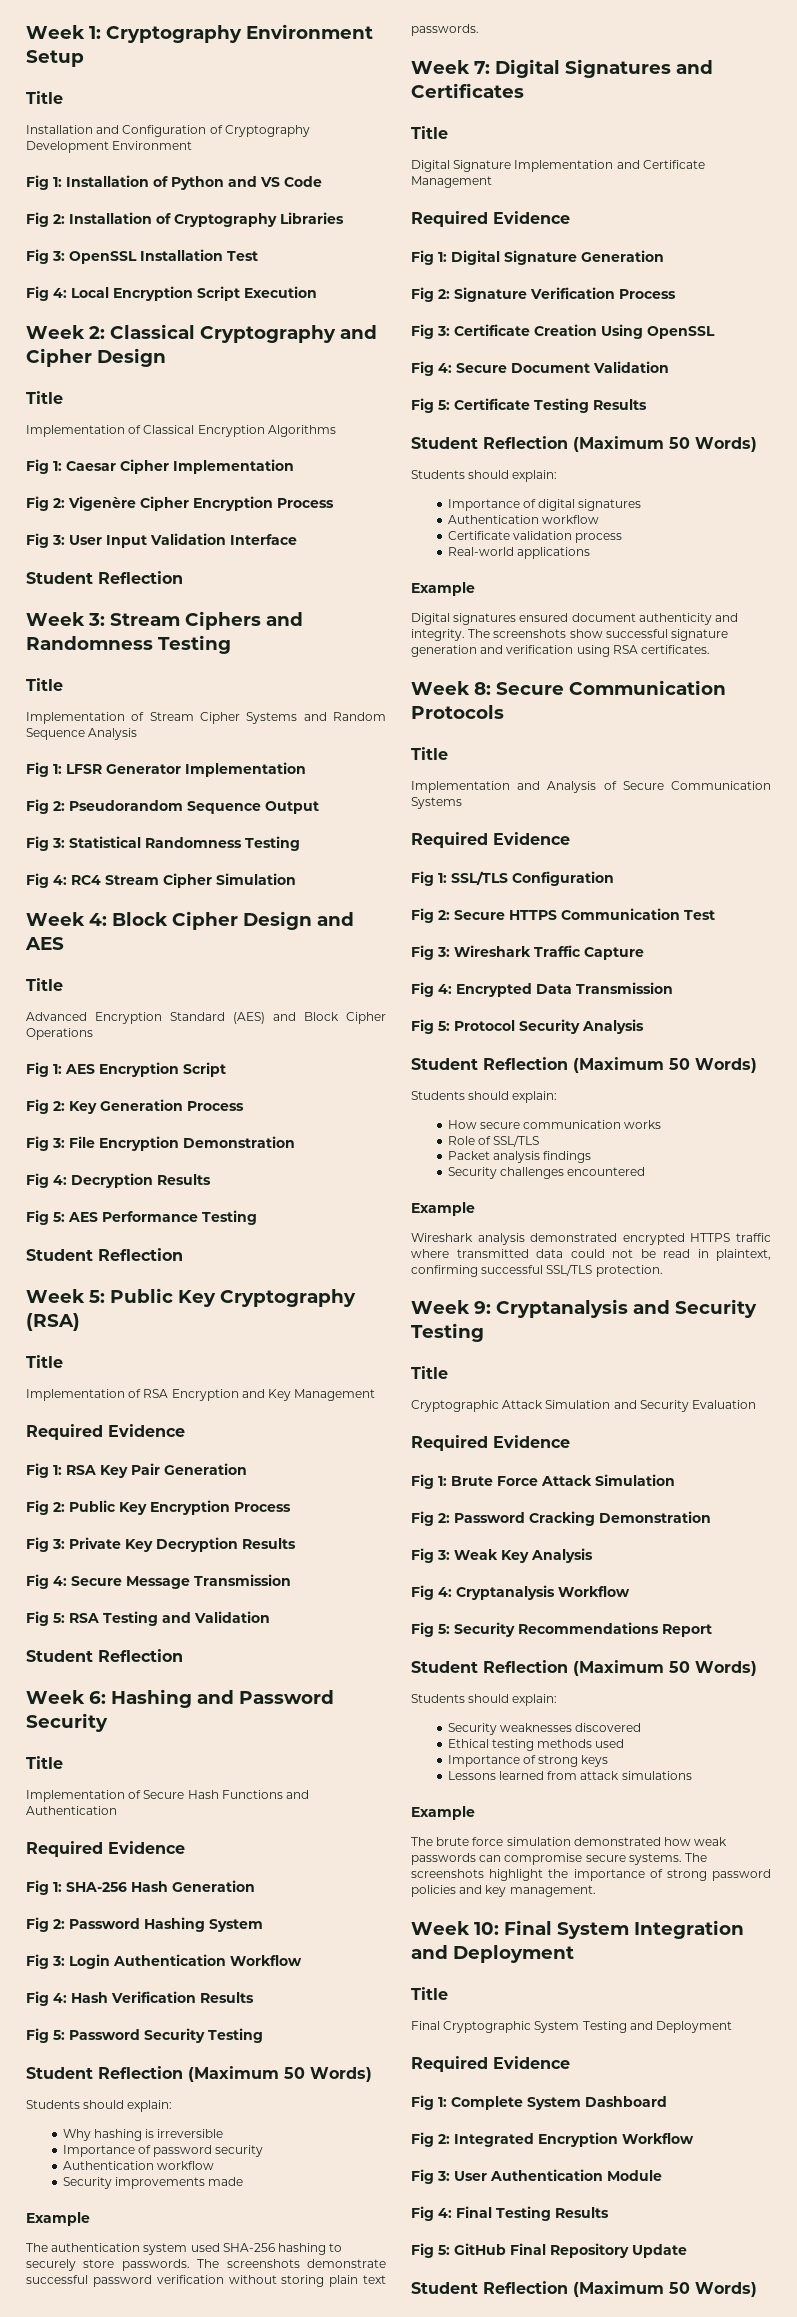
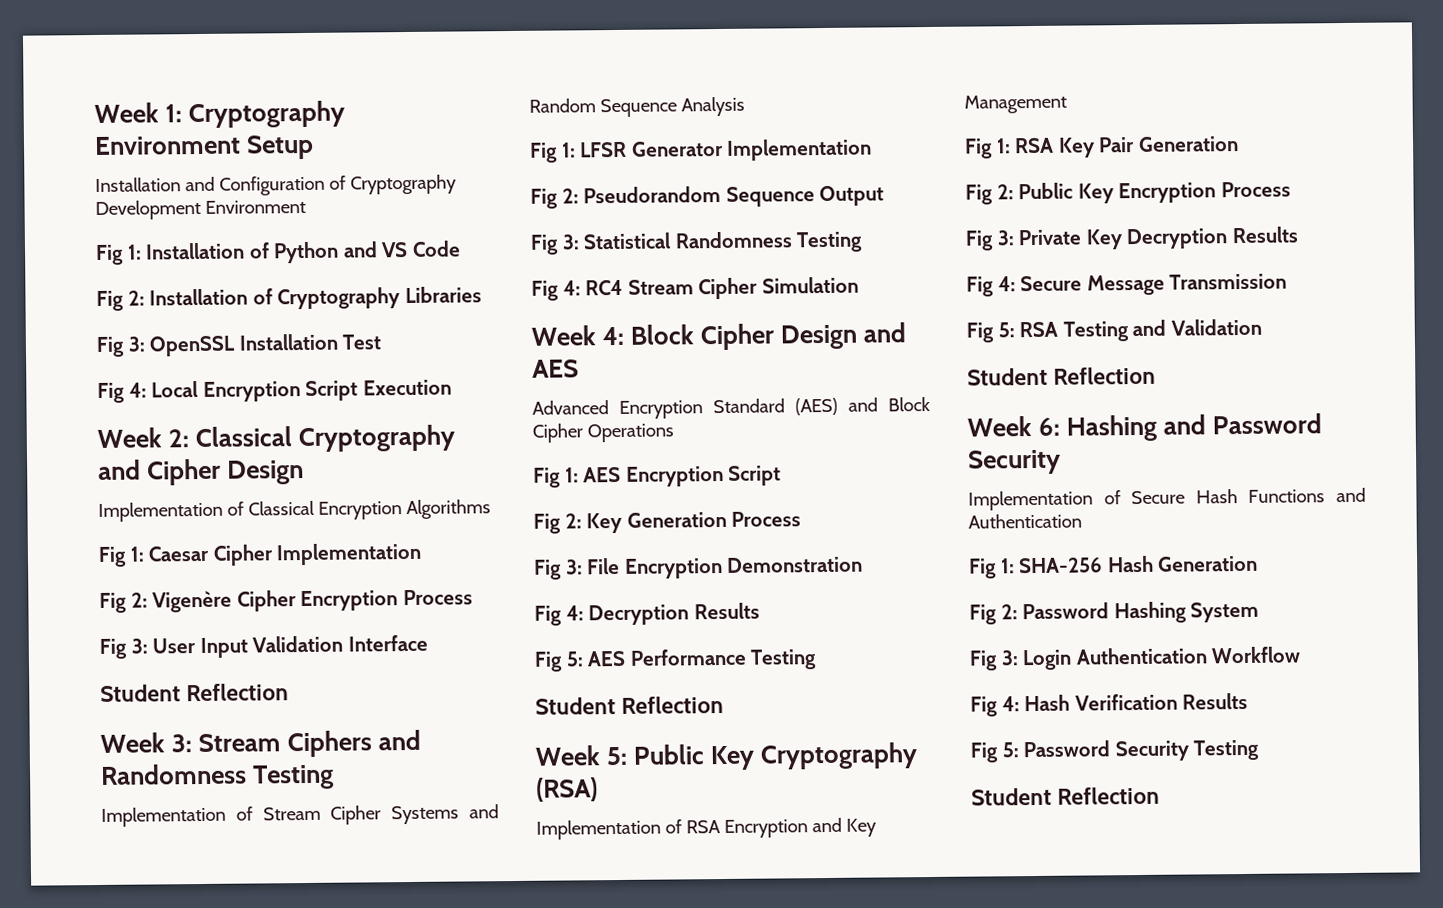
[26,91,63,104] // Title -> (315, 147) none
[26,391,63,404] // Title -> (305, 472) none
[26,678,63,691] // Title -> (335, 777) none
[26,978,63,991] // Title -> (579, 368) none
[26,1355,63,1368] // Title -> (598, 789) none
[26,1424,185,1440] // Required Evidence -> (1067, 104) none
[26,1756,63,1769] // Title -> (1061, 462) none
[26,1841,185,1857] // Required Evidence -> (1082, 521) none
[188,2066,372,2082] [26,2100,173,2112] [62,2129,224,2141] [62,2145,264,2157] [62,2161,214,2170] [62,2177,244,2189] [26,2212,90,2226] [26,2243,343,2255] [26,2259,386,2271] [26,2275,386,2287] [411,24,479,36] [411,59,713,78] [411,83,524,98] [411,126,448,139] [411,160,705,172] [411,176,492,188] [411,211,570,227] [411,250,664,265] [411,287,676,302] [411,324,715,339] [411,361,669,376] [411,398,647,413] [411,436,757,452] [411,470,558,482] [447,499,642,511] [447,515,599,524] [447,531,623,543] [447,547,590,559] [411,582,475,596] [411,613,739,625] [411,629,729,641] [411,645,711,657] [411,680,726,695] [411,705,504,719] [411,747,448,760] [411,781,771,793] [411,797,462,809] [411,832,570,848] [411,871,614,886] [411,908,715,923] [411,945,644,960] [411,982,673,997] [411,1019,644,1034] [411,1057,757,1073] [411,1091,558,1103] [447,1120,662,1129] [447,1135,540,1147] [447,1151,592,1163] [447,1167,646,1179] [411,1202,475,1216] [411,1233,771,1245] [411,1249,771,1261] [411,1264,663,1277] [411,1299,757,1318] [411,1323,484,1342] [411,1366,448,1379] [411,1400,757,1412] [411,1435,570,1451] [411,1474,675,1489] [411,1511,711,1526] [411,1548,593,1563] [411,1585,630,1600] [411,1622,712,1637] [411,1660,757,1676] [411,1694,558,1706] [447,1723,642,1735] [447,1739,625,1751] [447,1755,609,1767] [447,1771,692,1780] [411,1806,475,1820] [411,1837,728,1846] [411,1853,708,1865] [411,1869,771,1881] [411,1885,596,1897] [411,1920,744,1939] [411,1945,574,1963] [411,1987,448,2000] [411,2021,733,2033] [411,2056,570,2072] [411,2095,667,2110] [411,2132,694,2147] [411,2169,662,2184] [411,2206,609,2221] [411,2243,687,2258] [411,2281,757,2297] (Maximum 50 Words) // Students should explain: // Why hashing is irreversible // Importance of password security // Authentication workflow // Security improvements made // Example // The authentication system used SHA-256 hashing to securely store passwords. The screenshots demonstrate successful password verification without storing plain text passwords. // Week 7: Digital Signatures and Certificates // Title // Digital Signature Implementation and Certificate Management // Required Evidence // Fig 1: Digital Signature Generation // Fig 2: Signature Verification Process // Fig 3: Certificate Creation Using OpenSSL // Fig 4: Secure Document Validation // Fig 5: Certificate Testing Results // Student Reflection (Maximum 50 Words) // Students should explain: // Importance of digital signatures // Authentication workflow // Certificate validation process // Real-world applications // Example // Digital signatures ensured document authenticity and integrity. The screenshots show successful signature generation and verification using RSA certificates. // Week 8: Secure Communication Protocols // Title // Implementation and Analysis of Secure Communication Systems // Required Evidence // Fig 1: SSL/TLS Configuration // Fig 2: Secure HTTPS Communication Test // Fig 3: Wireshark Traffic Capture // Fig 4: Encrypted Data Transmission // Fig 5: Protocol Security Analysis // Student Reflection (Maximum 50 Words) // Students should explain: // How secure communication works // Role of SSL/TLS // Packet analysis findings // Security challenges encountered // Example // Wireshark analysis demonstrated encrypted HTTPS traffic where transmitted data could not be read in plaintext, confirming successful SSL/TLS protection. // Week 9: Cryptanalysis and Security Testing // Title // Cryptographic Attack Simulation and Security Evaluation // Required Evidence // Fig 1: Brute Force Attack Simulation // Fig 2: Password Cracking Demonstration // Fig 3: Weak Key Analysis // Fig 4: Cryptanalysis Workflow // Fig 5: Security Recommendations Report // Student Reflection (Maximum 50 Words) // Students should explain: // Security weaknesses discovered // Ethical testing methods used // Importance of strong keys // Lessons learned from attack simulations // Example // The brute force simulation demonstrated how weak passwords can compromise secure systems. The screenshots highlight the importance of strong password policies and key management. // Week 10: Final System Integration and Deployment // Title // Final Cryptographic System Testing and Deployment // Required Evidence // Fig 1: Complete System Dashboard // Fig 2: Integrated Encryption Workflow // Fig 3: User Authentication Module // Fig 4: Final Testing Results // Fig 5: GitHub Final Repository Update // Student Reflection (Maximum 50 Words) -> (1161, 795) none

